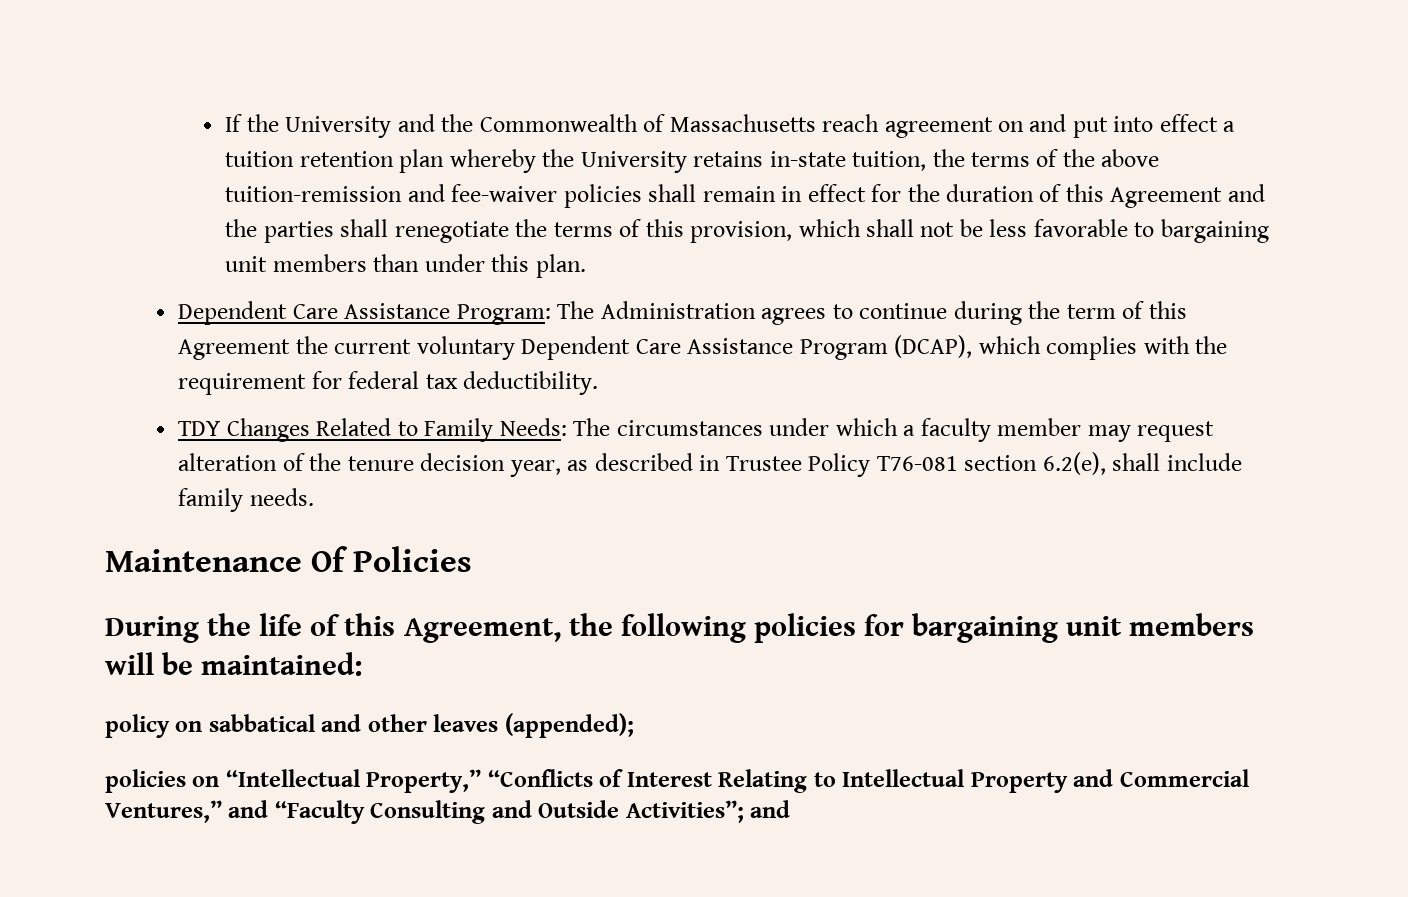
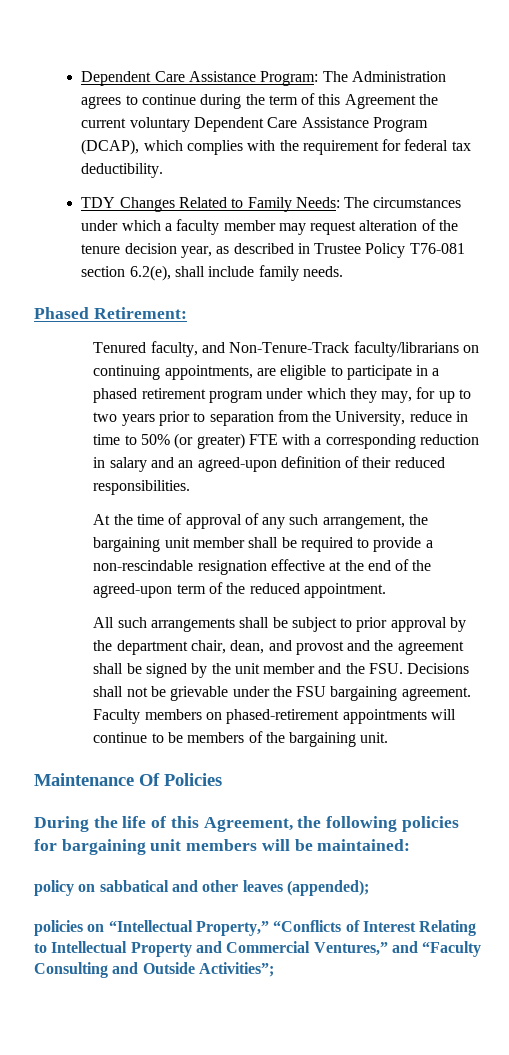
[225,114,1236,138] [225,149,1160,173] [225,184,1265,208] [225,219,1269,243] [225,254,586,278] If the University and the Commonwealth of Massachusetts reach agreement on and put into effect a tuition retention plan whereby the University retains in-state tuition, the terms of the above tuition-remission and fee-waiver policies shall remain in effect for the duration of this Agreement and the parties shall renegotiate the terms of this provision, which shall not be less favorable to bargaining unit members than under this plan. // -> (81, 78) none
(314, 497) none -> [34,307,187,319] [93,341,479,357] [93,365,440,380] [93,387,472,403] [93,410,469,426] [93,433,480,449] [93,456,445,472] [93,480,191,495] [93,513,429,529] [93,537,433,552] [93,559,432,575] [93,582,386,598] [93,617,467,632] [93,640,464,655] [93,663,470,678] [93,686,471,701] [93,709,456,724] [93,731,389,747] // Phased Retirement: // Tenured faculty, and Non-Tenure-Track faculty/librarians on continuing appointments, are eligible to participate in a phased retirement program under which they may, for up to two years prior to separation from the University, reduce in time to 50% (or greater) FTE with a corresponding reduction in salary and an agreed-upon definition of their reduced responsibilities. // At the time of approval of any such arrangement, the bargaining unit member shall be required to provide a non-rescindable resignation effective at the end of the agreed-upon term of the reduced appointment. // All such arrangements shall be subject to prior approval by the department chair, dean, and provost and the agreement shall be signed by the unit member and the FSU. Decisions shall not be grievable under the FSU bargaining agreement. Faculty members on phased-retirement appointments will continue to be members of the bargaining unit.
[750,800,791,818] and -> (274, 969) none

